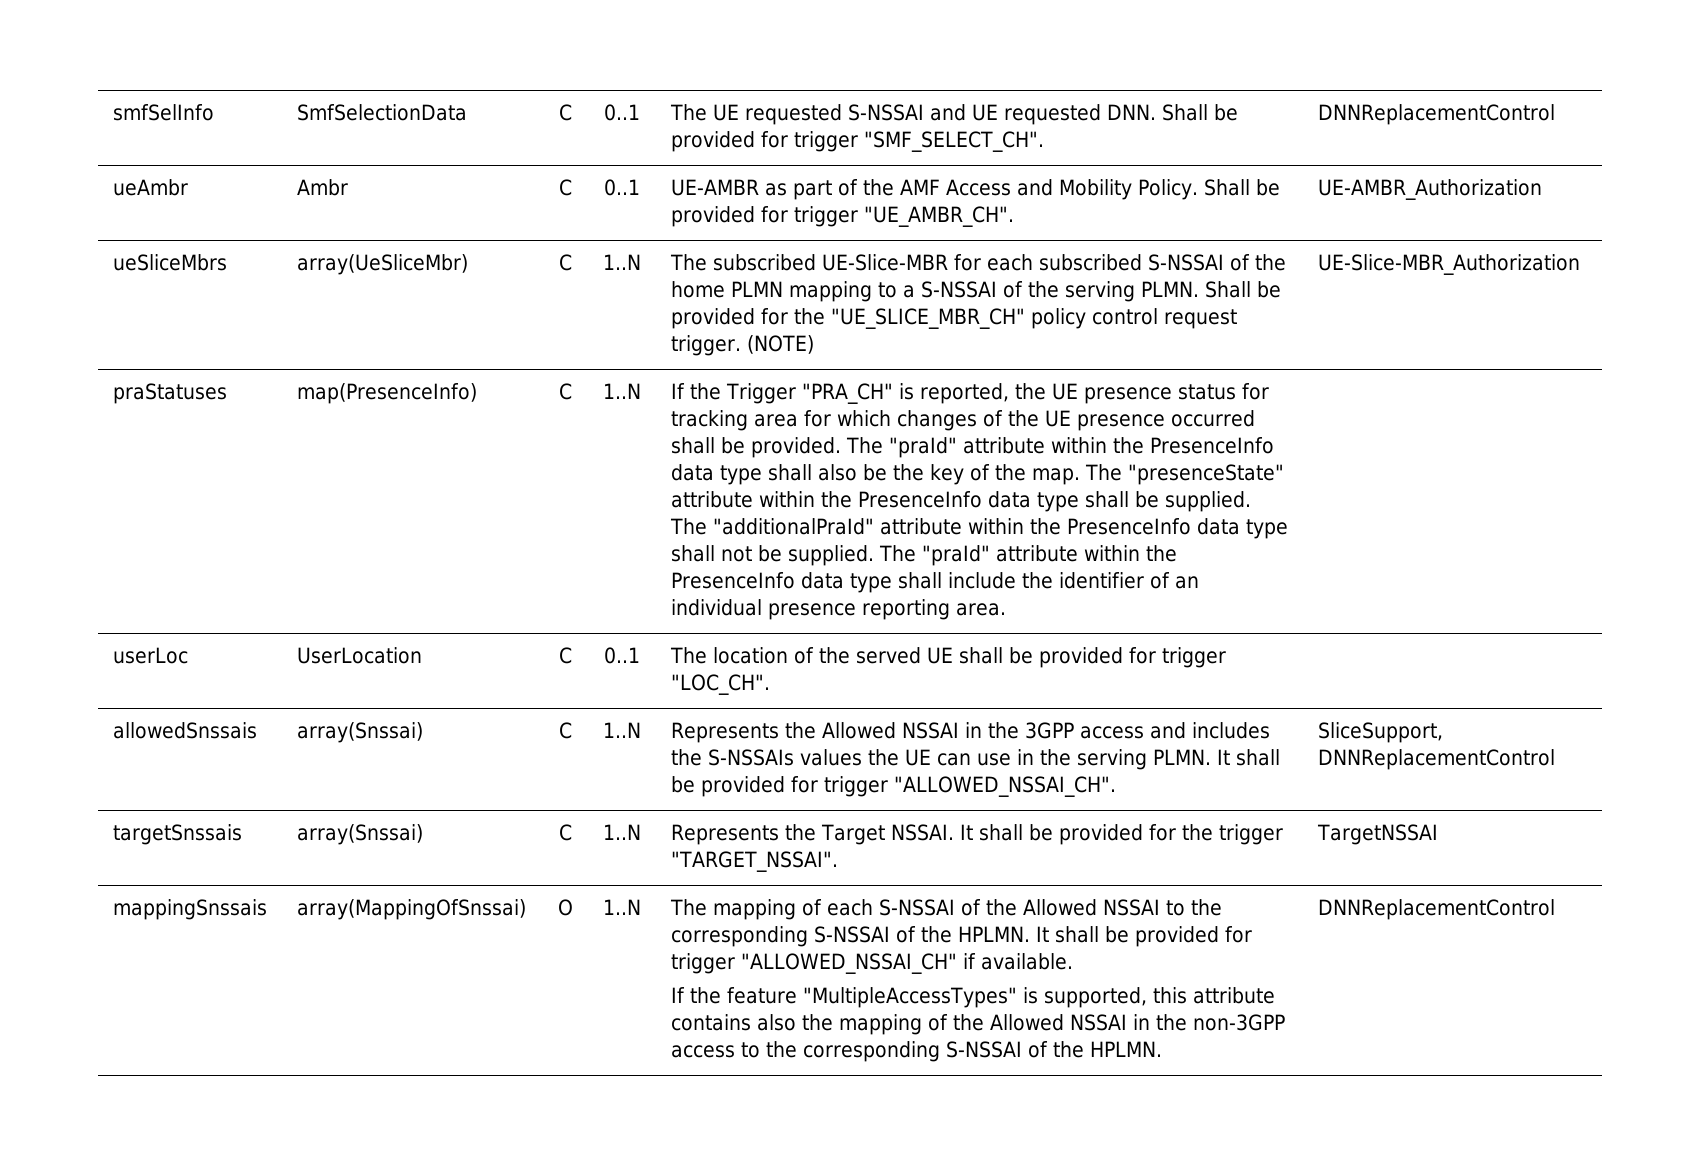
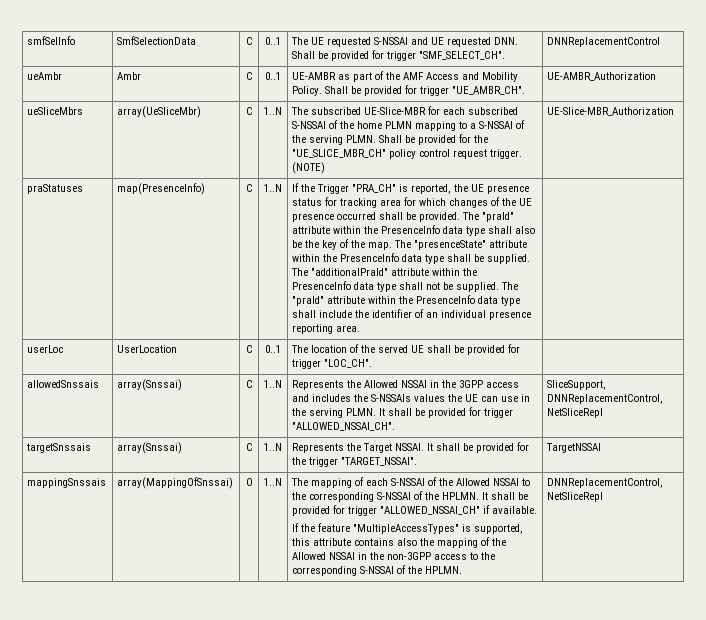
[1317,749,1555,770] DNNReplacementControl -> [547,394,664,404] [547,408,604,418] DNNReplacementControl, NetSliceRepl
[1317,899,1555,920] DNNReplacementControl -> [547,478,664,488] [547,492,604,502] DNNReplacementControl, NetSliceRepl

